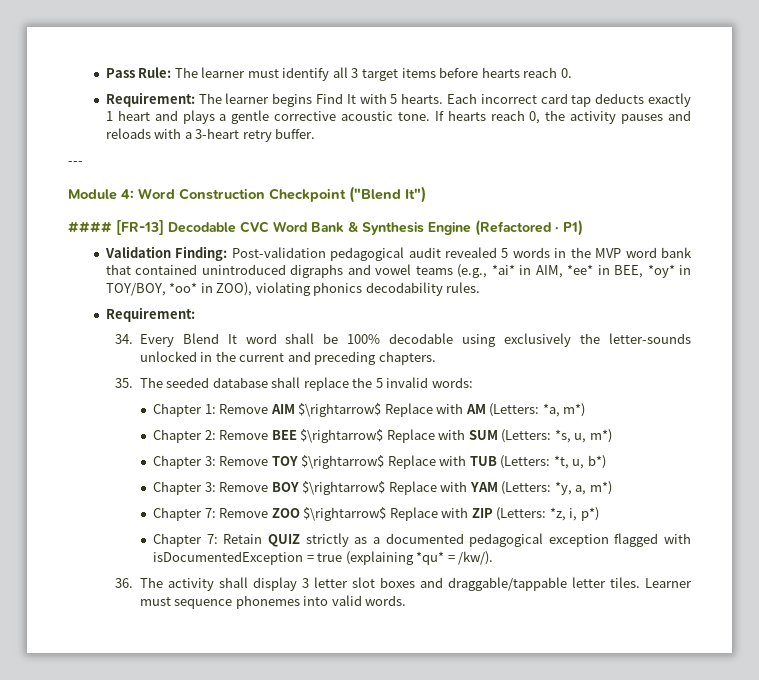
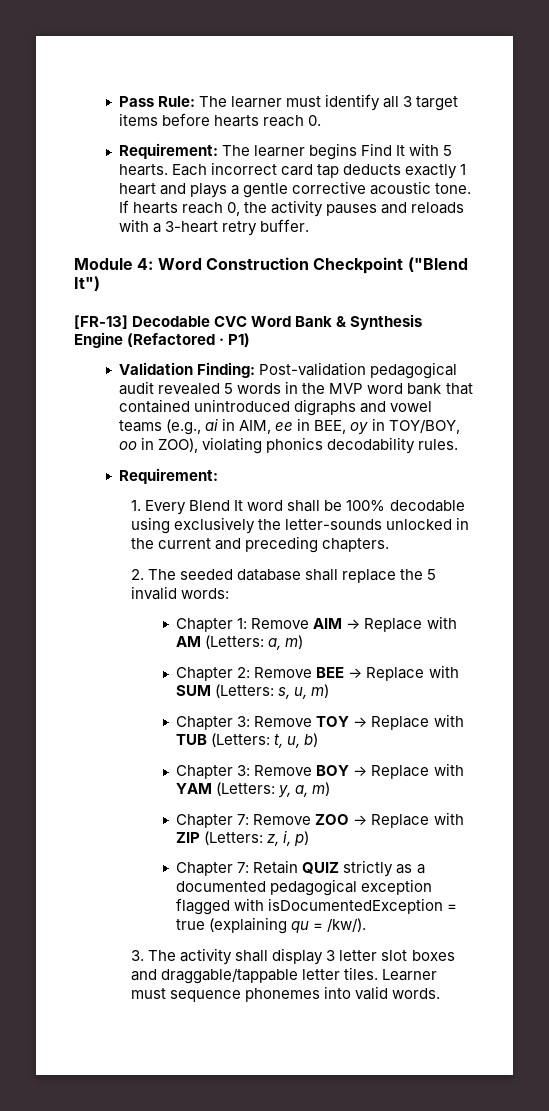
[68,161,83,165] // --- -> (310, 225) none
[68,221,112,233] #### -> (100, 283) none
[491,264,515,275] *ai* -> [205,418,219,431] ai
[567,264,594,275] *ee* -> [275,422,294,431] ee
[647,264,675,278] *oy* -> [350,422,369,435] oy
[169,282,198,293] *oo* -> [119,441,138,450] oo
[115,334,134,344] 34. -> [131,500,142,511] 1.
[115,378,134,388] 35. -> [131,569,145,580] 2.
[298,403,382,417] $\rightarrow$ -> [346,619,361,629] →
[542,403,586,417] *a, m*) -> [268,635,304,650] a, m)
[300,429,384,443] $\rightarrow$ -> [348,668,363,678] →
[554,429,612,443] *s, u, m*) -> [278,684,330,699] s, u, m)
[301,455,385,469] $\rightarrow$ -> [353,717,368,727] →
[553,455,606,469] *t, u, b*) -> [274,733,319,748] t, u, b)
[302,481,386,495] $\rightarrow$ -> [353,766,368,776] →
[554,481,612,495] *y, a, m*) -> [278,782,331,798] y, a, m)
[303,507,387,521] $\rightarrow$ -> [353,815,368,825] →
[549,507,599,521] *z, i, p*) -> [267,830,310,846] z, i, p)
[416,551,445,565] *qu* -> [291,921,310,933] qu
[115,578,134,588] 36. -> [131,950,145,961] 3.

